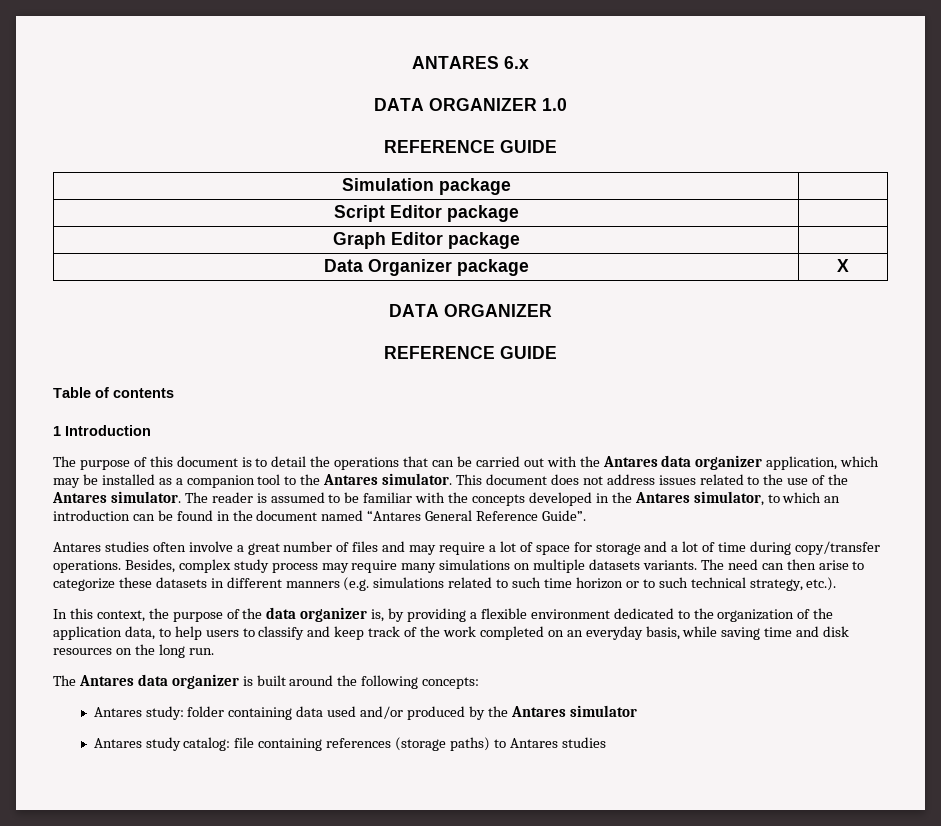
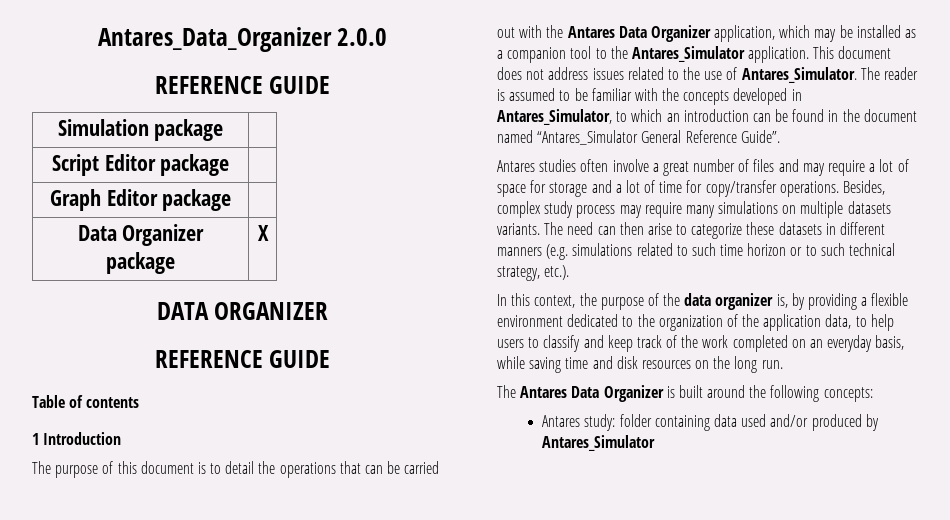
[412,56,529,69] [374,98,567,111] ANTARES 6.x // DATA ORGANIZER 1.0 -> [97,27,388,52] Antares_Data_Organizer 2.0.0
[661,455,763,470] data organizer -> [618,25,711,42] Data Organizer
[323,473,453,485] Antares simulator. -> [631,46,810,63] Antares_Simulator application.
[828,474,849,485] [52,491,181,503] the Antares simulator. -> [741,67,857,83] Antares_Simulator.
[611,491,764,506] the Antares simulator, -> [497,109,612,125] Antares_Simulator,
[367,510,422,521] “Antares -> [537,130,639,145] “Antares_Simulator
[750,541,792,555] during -> [686,180,703,193] for
[137,674,239,689] data organizer -> [571,385,664,402] Data Organizer
[487,705,637,717] [93,737,606,751] the Antares simulator // Antares study catalog: file containing references (storage paths) to Antares studies -> [542,435,656,451] Antares_Simulator

